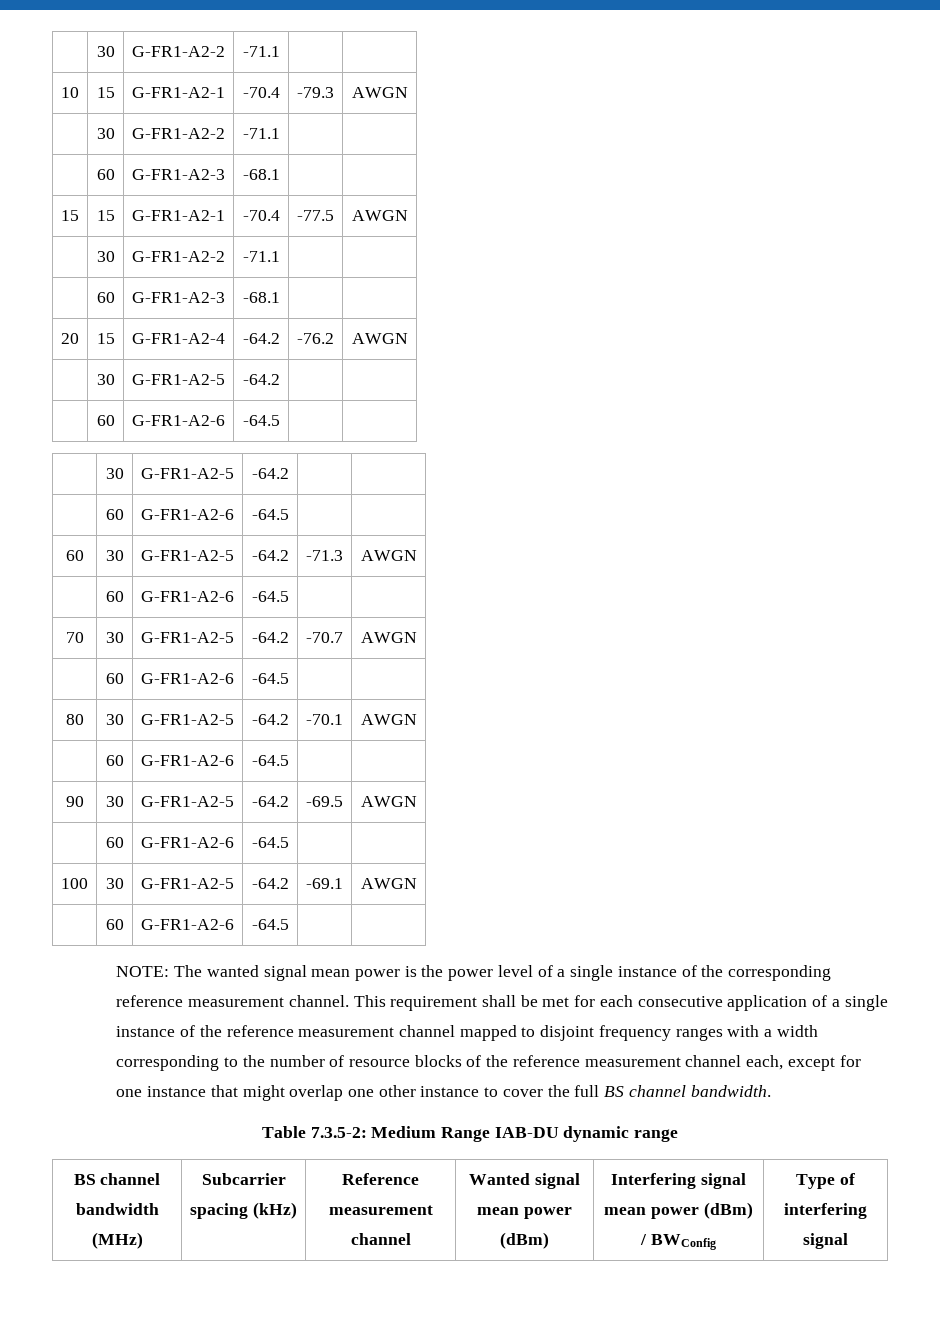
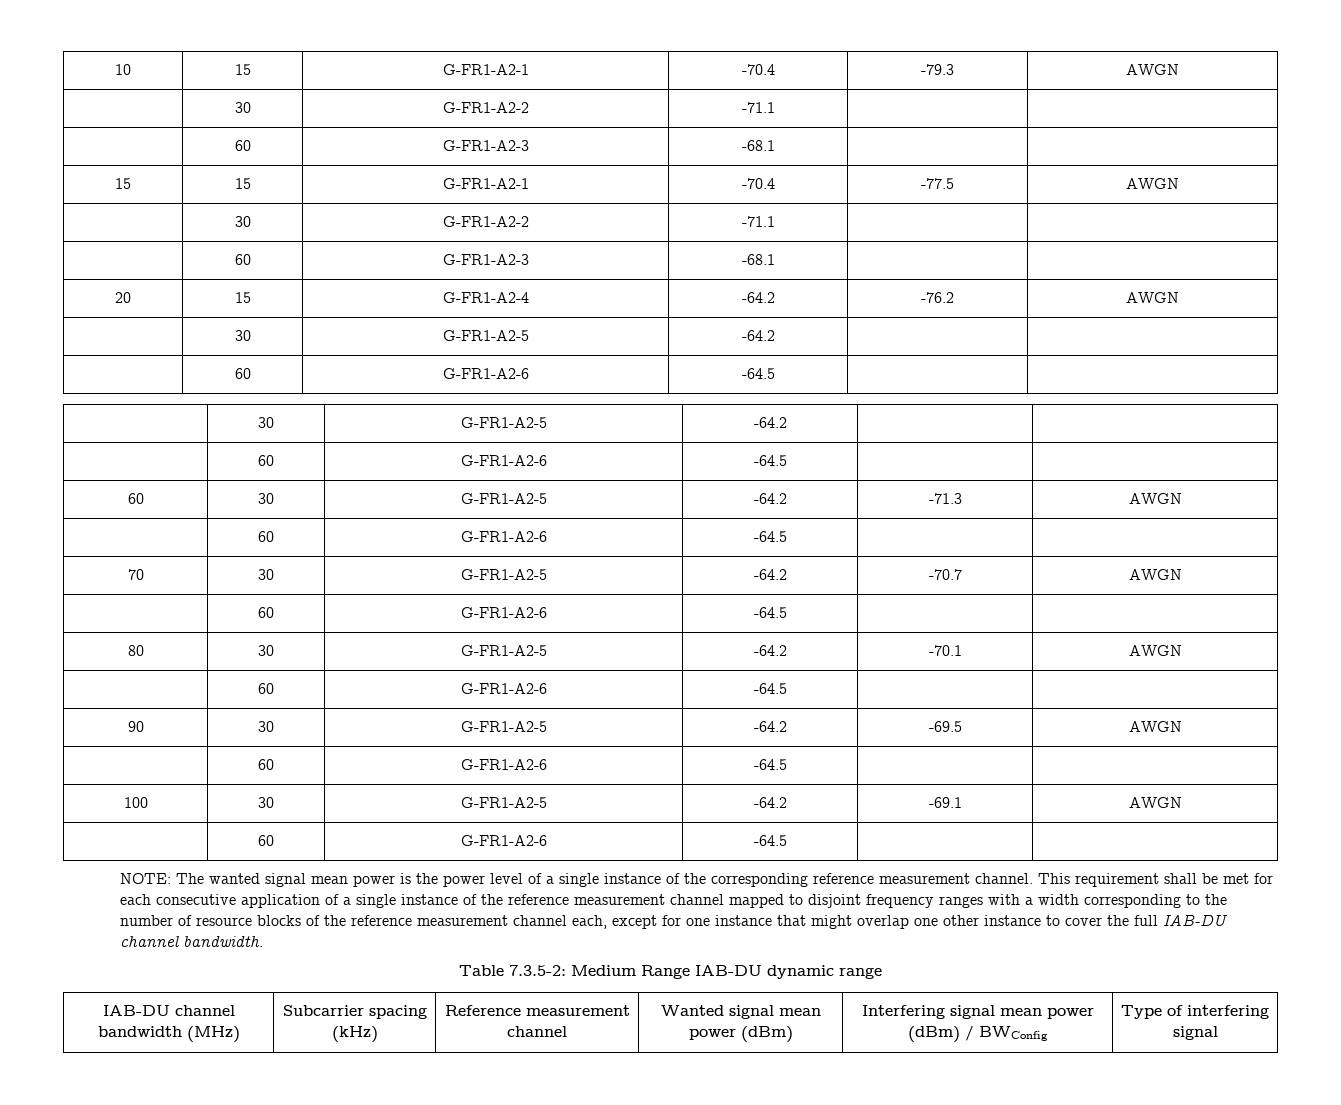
[96,46,115,57] [132,46,225,57] [242,46,280,57] | 30 | G-FR1-A2-2 | -71.1 | | // -> (115, 69) none
[604,1086,625,1097] BS -> [1162,914,1228,926] IAB-DU
[73,1174,96,1185] BS -> [102,1005,170,1016] IAB-DU

